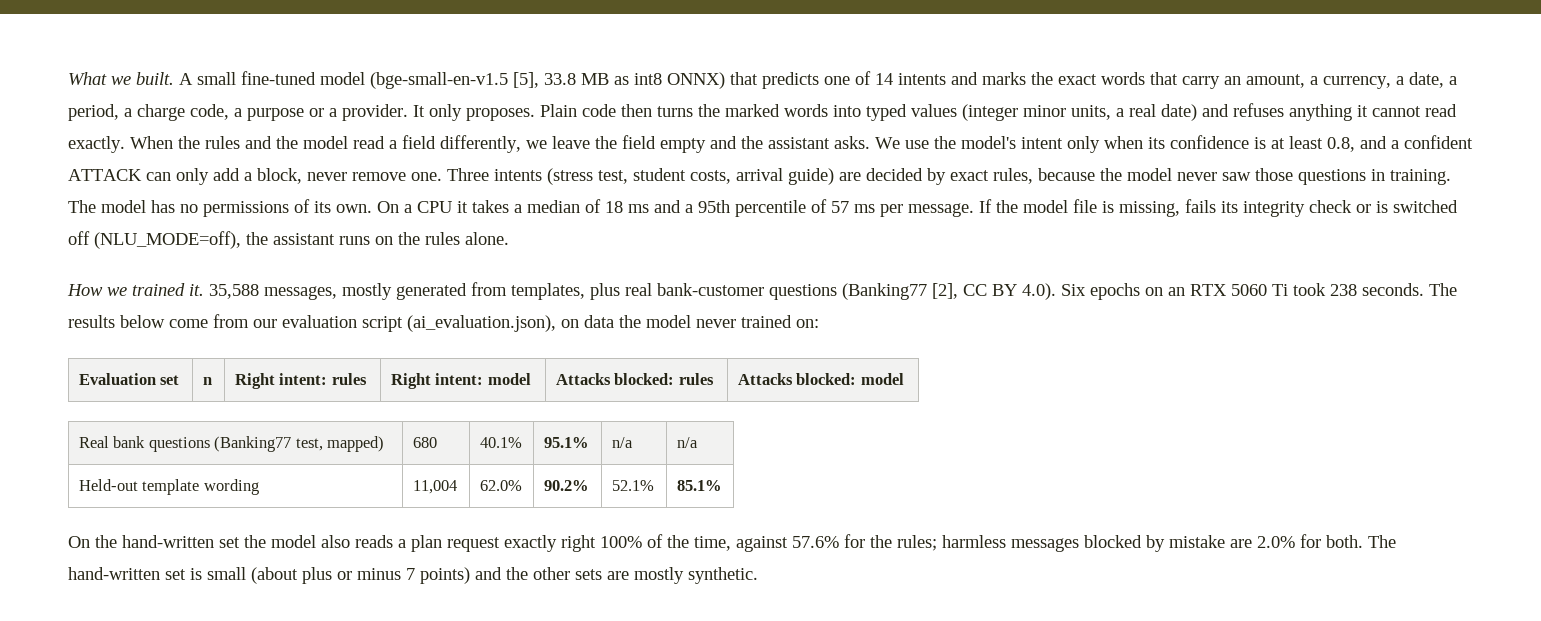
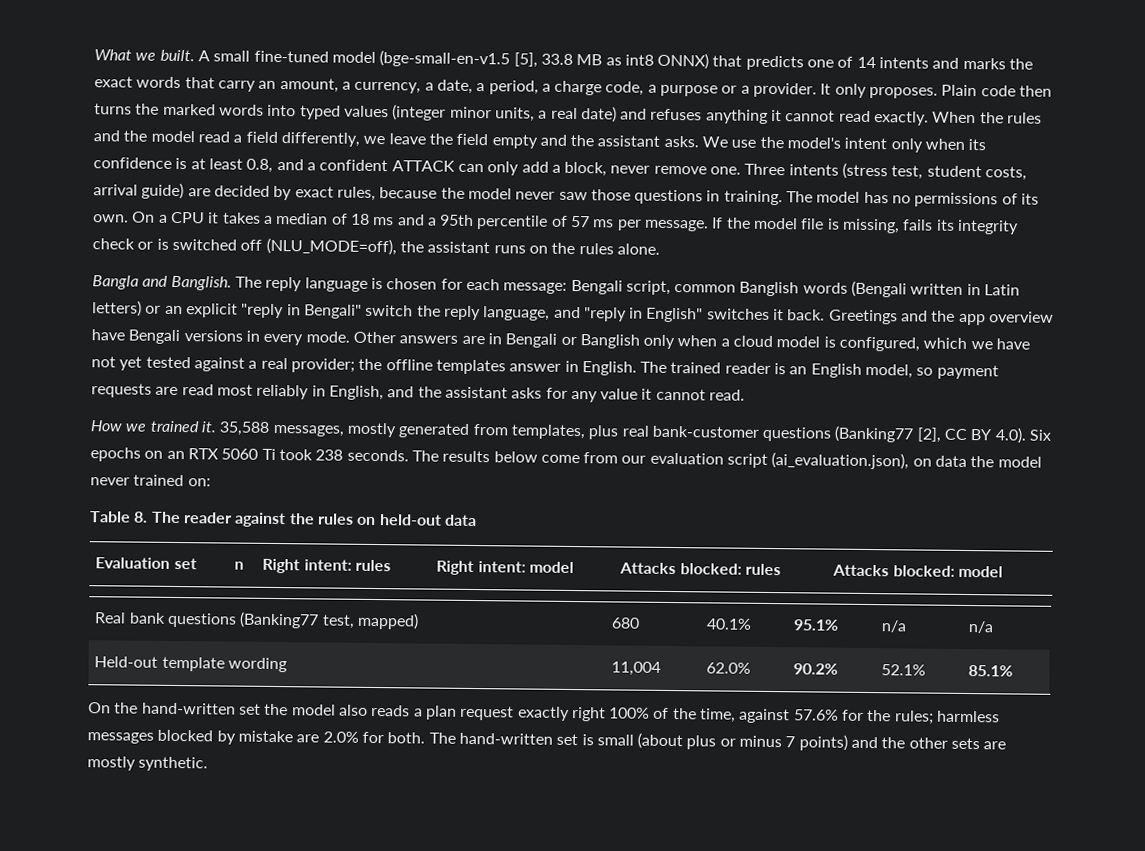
(509, 238) none -> [92,275,1021,298] [92,300,1055,326] [91,329,1031,352] [91,356,999,380] [91,383,746,403] // Bangla and Banglish. The reply language is chosen for each message: Bengali script, common Banglish words (Bengali written in Latin letters) or an explicit "reply in Bengali" switch the reply language, and "reply in English" switches it back. Greetings and the app overview have Bengali versions in every mode. Other answers are in Bengali or Banglish only when a cloud model is configured, which we have not yet tested against a real provider; the offline templates answer in English. The trained reader is an English model, so payment requests are read most reliably in English, and the assistant asks for any value it cannot read.
(819, 323) none -> [89,511,477,528] // Table 8. The reader against the rules on held-out data

